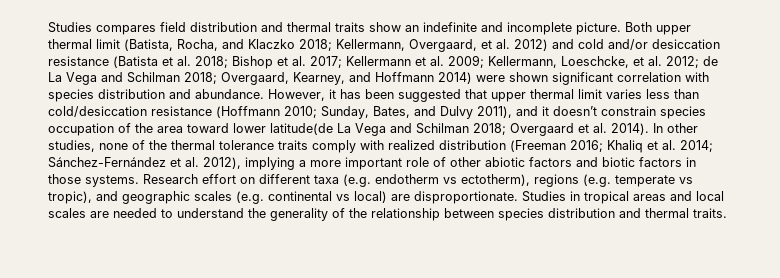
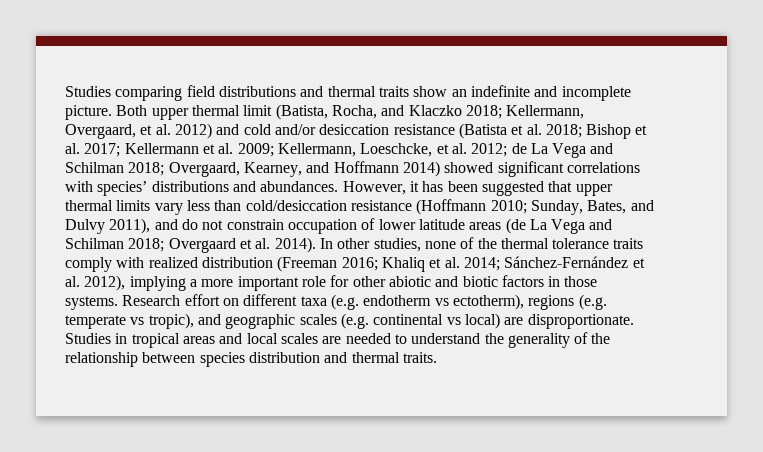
[48,22,257,35] Studies compares field distribution -> [65,85,296,101] Studies comparing field distributions
[476,72,709,85] [48,89,264,102] were shown significant correlation with species distribution and abundance. -> [444,161,640,177] [65,181,339,196] showed significant correlations with species’ distributions and abundances.
[578,89,642,99] limit varies -> [116,200,183,215] limits vary
[542,106,706,119] [48,123,333,136] it doesn’t constrain species occupation of the area toward lower latitude(de -> [181,218,526,234] do not constrain occupation of lower latitude areas (de
[433,157,446,167] of -> [330,275,350,287] for
[529,157,572,167] factors -> (431, 281) none

